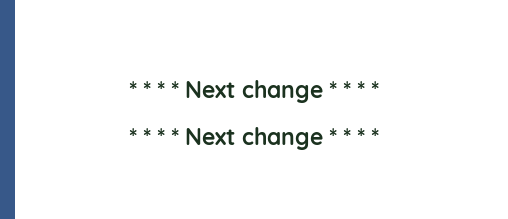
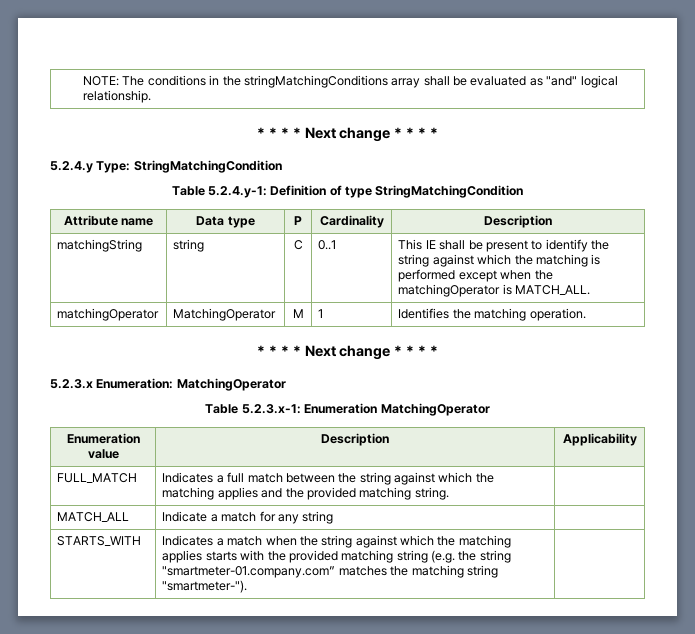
(128, 89) none -> [83,75,618,88] [83,90,152,103] NOTE: The conditions in the stringMatchingConditions array shall be evaluated as "and" logical relationship. //
(380, 89) none -> [50,160,282,173] [171,185,524,198] [63,215,154,226] [196,216,255,228] [294,216,302,225] [319,215,384,228] [484,215,552,228] [57,239,143,252] [173,239,205,252] [293,240,303,250] [318,240,337,250] [398,239,610,252] [398,254,601,267] [398,269,553,282] [398,284,591,297] [57,308,160,321] [173,308,277,321] [292,309,304,318] [318,309,324,318] [398,308,586,321] // 5.2.4.y Type: StringMatchingCondition // Table 5.2.4.y-1: Definition of type StringMatchingCondition // Attribute name | Data type | P | Cardinality | Description // matchingString | string | C | 0..1 | This IE shall be present to identify the string against which the matching is performed except when the matchingOperator is MATCH_ALL. // matchingOperator | MatchingOperator | M | 1 | Identifies the matching operation.
(380, 136) none -> [50,378,286,391] [205,403,490,416] [66,433,140,444] [87,449,119,459] [321,433,389,446] [562,433,637,446] [57,473,138,483] [162,472,494,485] [162,487,449,500] [57,512,130,522] [162,511,334,524] [57,536,142,546] [162,535,511,548] [162,550,511,563] [162,565,498,578] [162,580,248,593] // 5.2.3.x Enumeration: MatchingOperator // Table 5.2.3.x-1: Enumeration MatchingOperator // Enumeration value | Description | Applicability // FULL_MATCH | Indicates a full match between the string against which the matching applies and the provided matching string. | // MATCH_ALL | Indicate a match for any string | // STARTS_WITH | Indicates a match when the string against which the matching applies starts with the provided matching string (e.g. the string "smartmeter-01.company.com” matches the matching string "smartmeter-"). |

